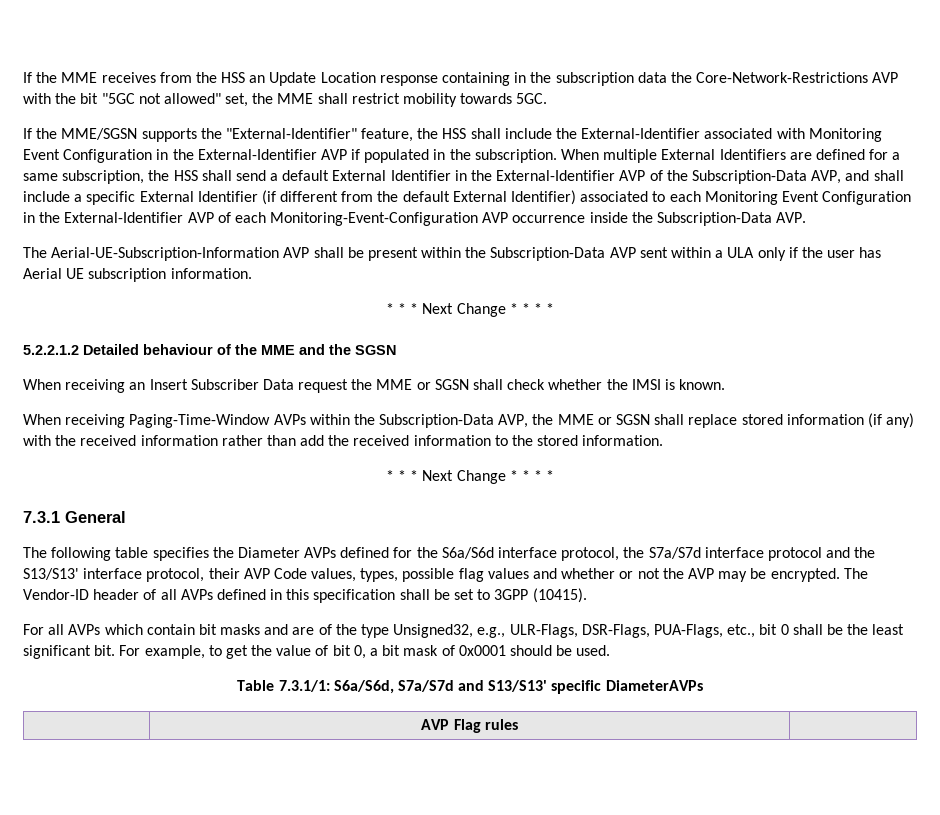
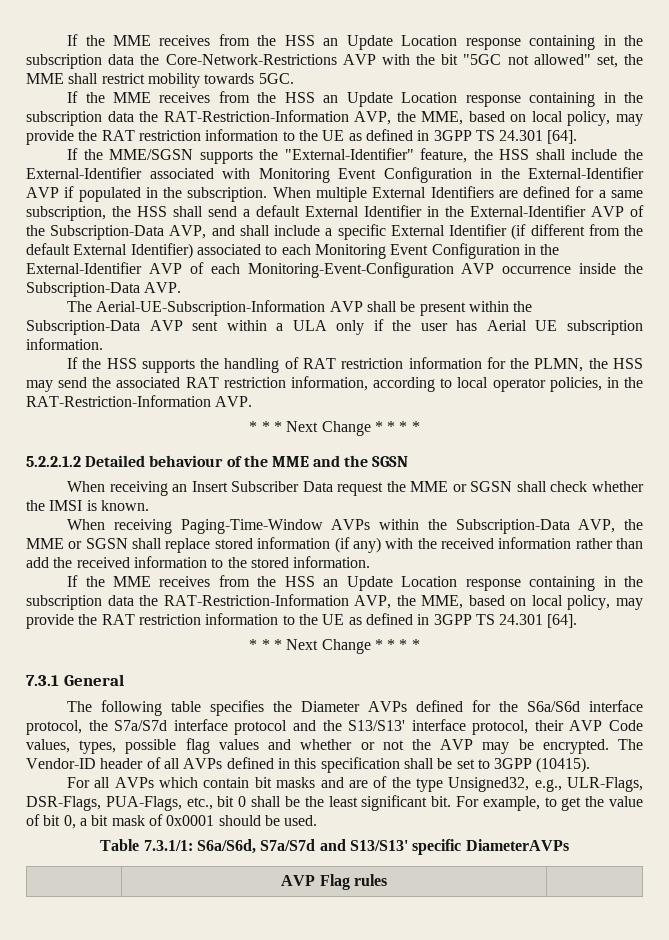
(548, 98) none -> [67,91,644,107] [26,110,643,126] [26,129,578,145] // If the MME receives from the HSS an Update Location response containing in the subscription data the RAT-Restriction-Information AVP, the MME, based on local policy, may provide the RAT restriction information to the UE as defined in 3GPP TS 24.301 [64].
(252, 273) none -> [67,357,643,373] [26,376,643,392] [26,395,253,407] // If the HSS supports the handling of RAT restriction information for the PLMN, the HSS may send the associated RAT restriction information, according to local operator policies, in the RAT-Restriction-Information AVP.
(664, 440) none -> [67,575,644,591] [26,594,643,610] [26,613,578,629] // If the MME receives from the HSS an Update Location response containing in the subscription data the RAT-Restriction-Information AVP, the MME, based on local policy, may provide the RAT restriction information to the UE as defined in 3GPP TS 24.301 [64].

